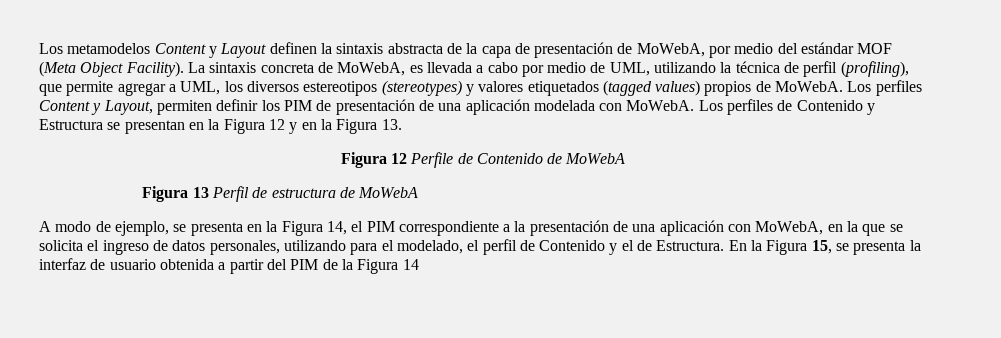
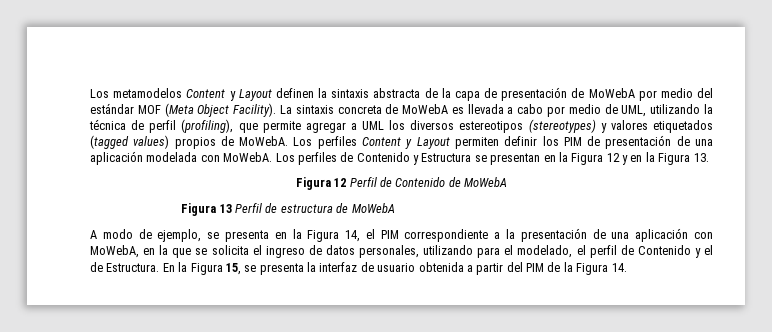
[636,43,705,57] MoWebA, -> [588,88,635,98] MoWebA
[337,62,406,76] MoWebA, -> [402,104,449,114] MoWebA
[180,81,221,95] UML, -> [362,121,385,130] UML
[103,100,153,115] Layout, -> [416,137,450,149] Layout
[410,152,454,168] Perfile -> [349,177,377,187] Perfil
[402,259,419,270] 14 -> [611,263,627,272] 14.

